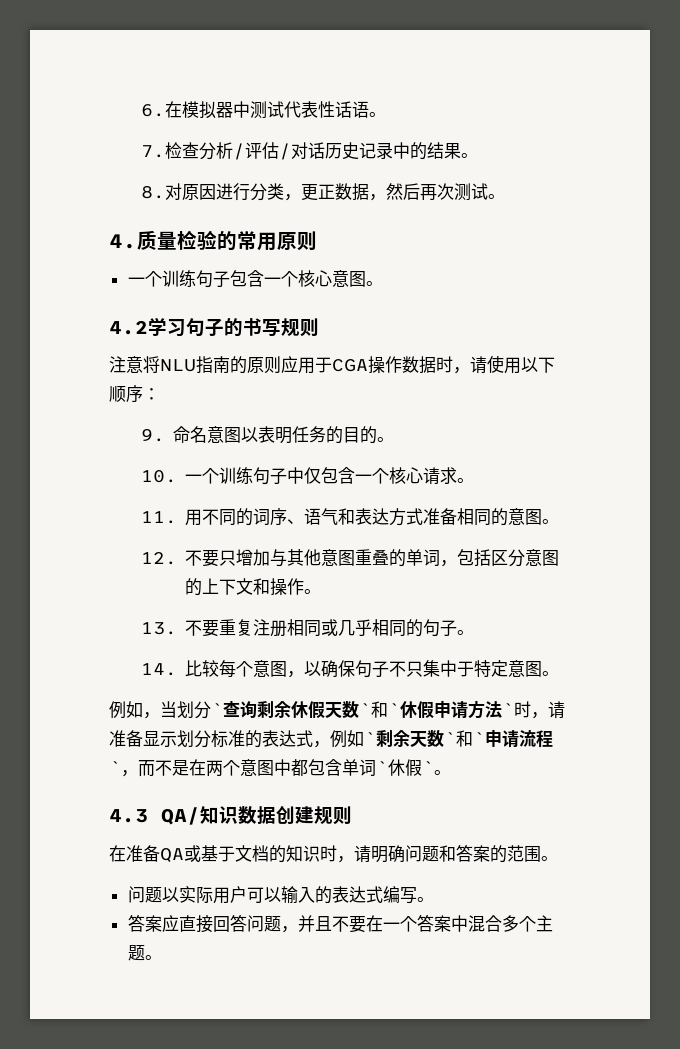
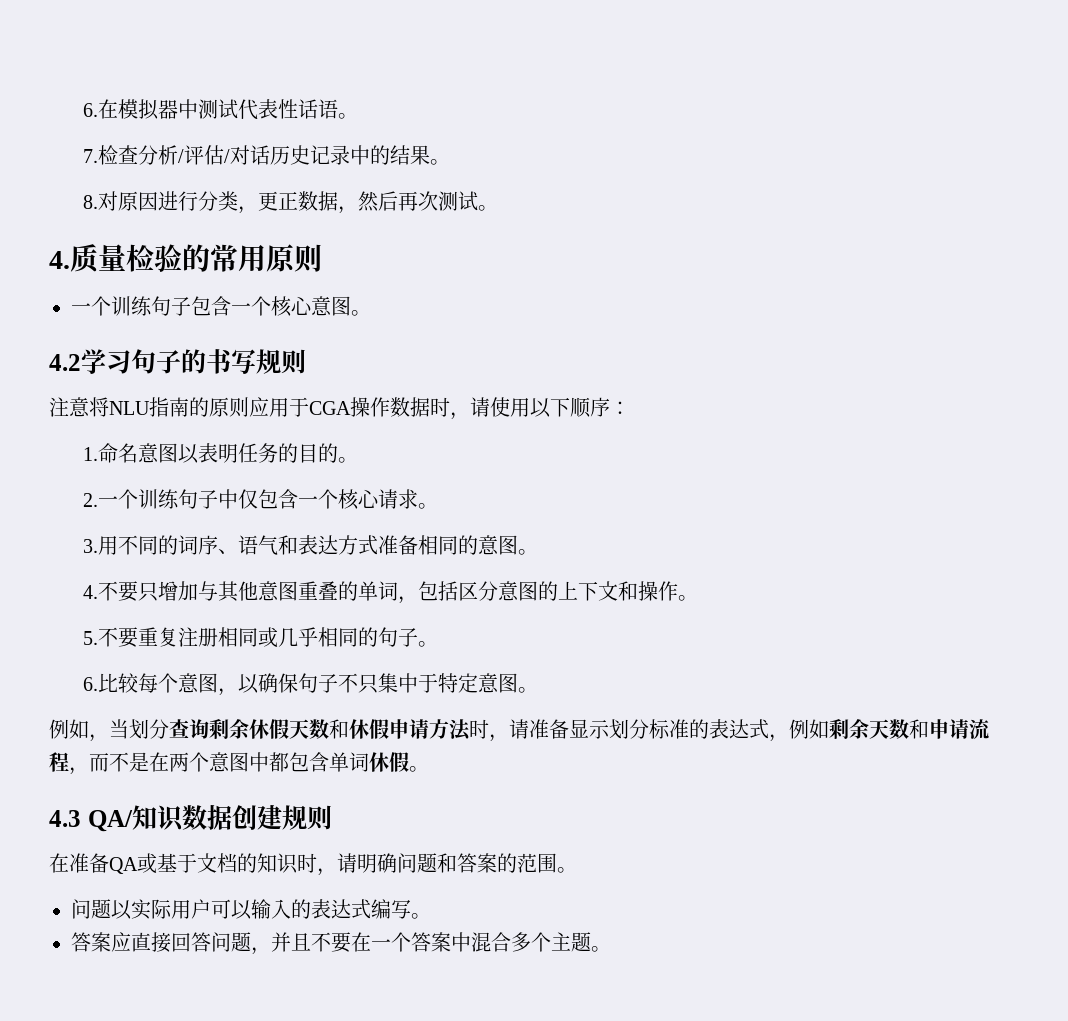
[140,428,165,442] 9. -> [83,447,99,461] 1.
[140,470,177,483] 10. -> [83,493,99,507] 2.
[140,511,177,524] 11. -> [83,539,99,553] 3.
[140,552,177,565] 12. -> [83,585,99,599] 4.
[140,622,177,635] 13. -> [83,631,99,645] 5.
[140,663,177,676] 14. -> [83,677,99,691] 6.
[211,703,223,716] ` -> (169, 729) none
[359,701,400,718] `和` -> [329,719,349,739] 和
[502,703,514,716] ` -> (471, 730) none
[364,732,376,745] ` -> (829, 729) none
[444,730,485,747] `和` -> [909,719,929,739] 和
[109,761,121,774] ` -> (69, 762) none
[376,759,434,776] `休假` -> [369,752,409,772] 休假

